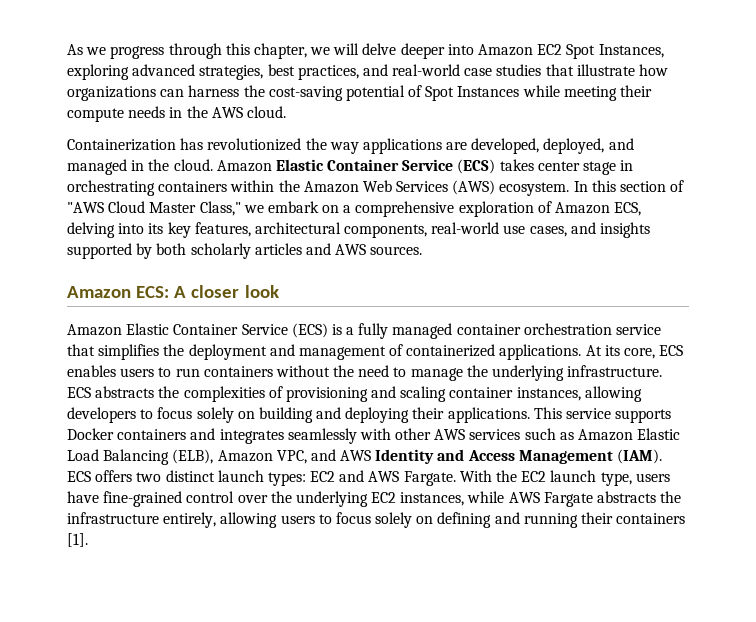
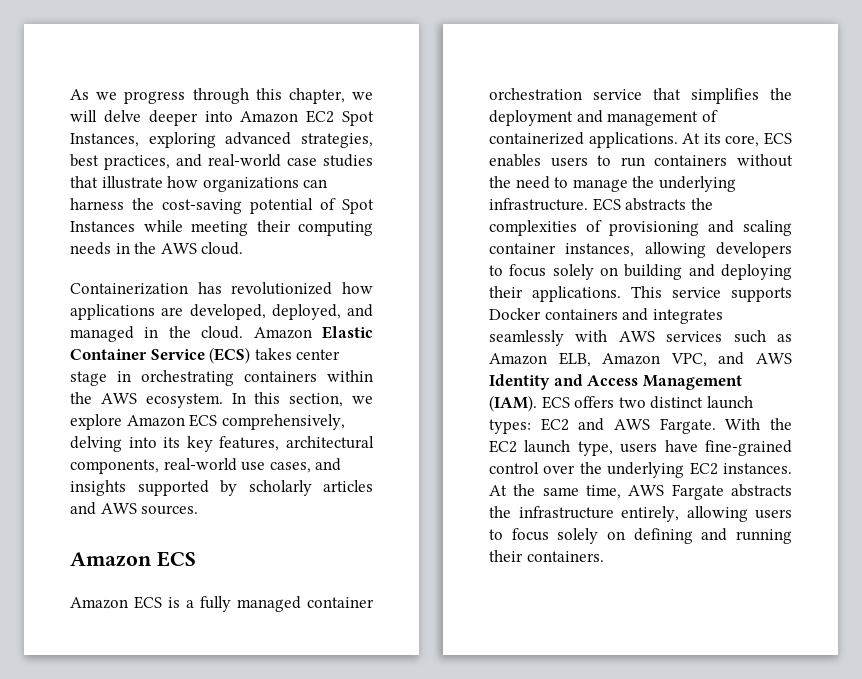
[67,108,124,122] compute -> [298,221,373,236] computing
[305,138,359,154] the way -> [342,282,374,294] how
[303,180,685,196] [67,201,642,217] Amazon Web Services (AWS) ecosystem. In this section of "AWS Cloud Master Class," we embark on a comprehensive exploration of Amazon ECS, -> [100,392,373,408] [70,414,345,430] AWS ecosystem. In this section, we explore Amazon ECS comprehensively,
[156,243,187,255] both -> (237, 488) none
[136,285,279,298] [67,323,328,338] ECS: A closer look // Amazon Elastic Container Service (ECS) -> [156,551,196,567] [70,596,162,609] ECS // Amazon ECS
[395,428,432,440] other -> (608, 336) none
[637,428,681,440] [67,449,214,465] Elastic Load Balancing (ELB), -> [558,352,591,367] ELB,
[400,491,505,506] instances, while -> [723,463,792,474] [489,484,621,499] instances. At the same time,
[616,513,686,524] [67,533,88,547] containers [1]. -> [526,551,604,562] containers.

